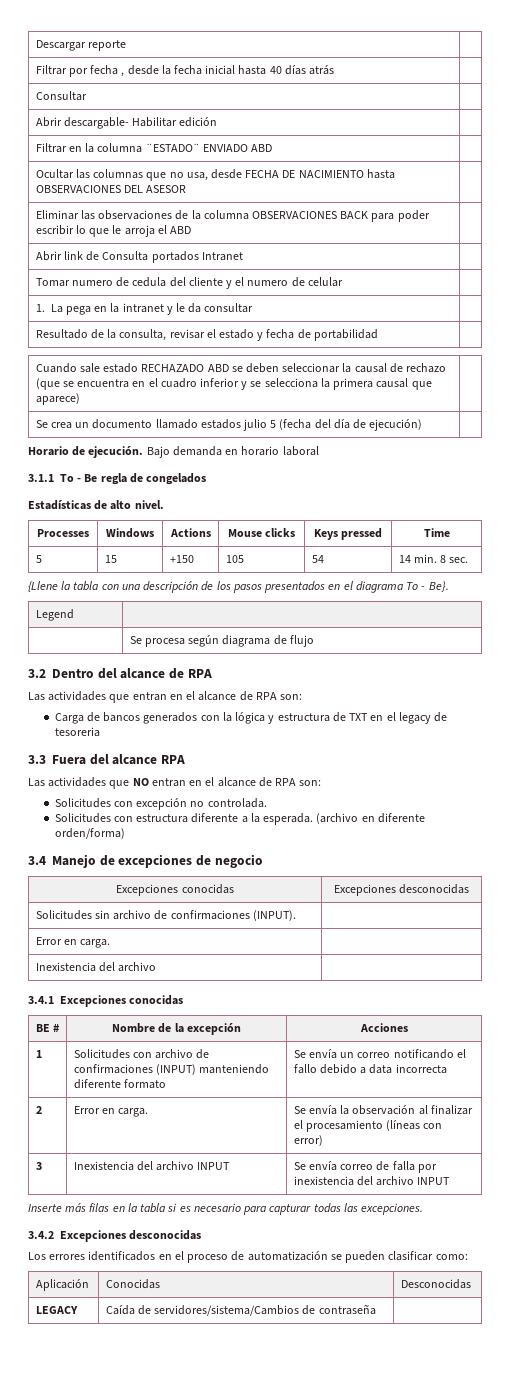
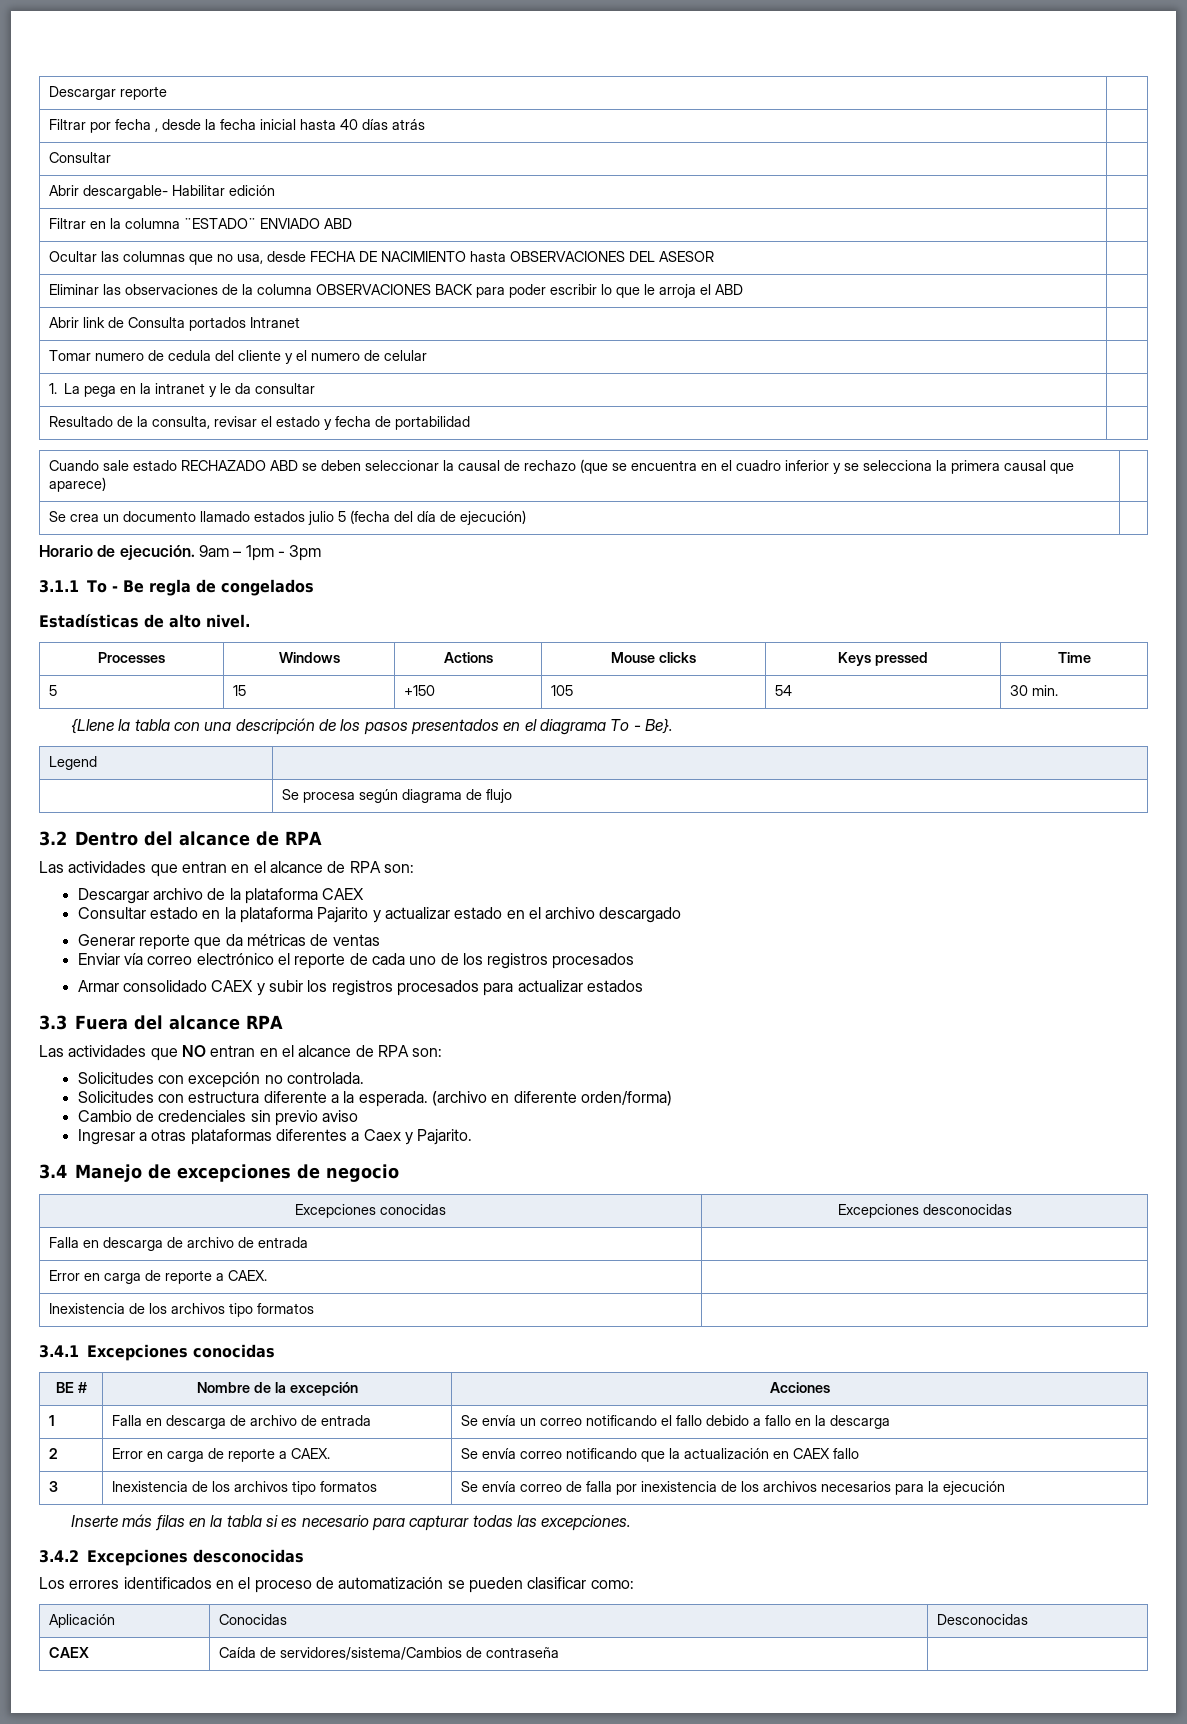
[146,446,319,458] Bajo demanda en horario laboral -> [198,545,322,561] 9am – 1pm - 3pm
[398,555,411,563] 14 -> [1009,685,1028,696] 30
[440,555,469,563] 8 sec. -> (1058, 690) none
[54,712,447,724] [54,727,100,737] Carga de bancos generados con la lógica y estructura de TXT en el legacy de tesoreria -> [77,888,365,904] [77,907,682,923] [77,934,380,950] [77,953,635,969] [77,980,643,996] Descargar archivo de la plataforma CAEX // Consultar estado en la plataforma Pajarito y actualizar estado en el archivo descargado // Generar reporte que da métricas de ventas // Enviar vía correo electrónico el reporte de cada uno de los registros procesados // Armar consolidado CAEX y subir los registros procesados para actualizar estados
(125, 833) none -> [77,1110,359,1126] [77,1129,473,1145] // Cambio de credenciales sin previo aviso // Ingresar a otras plataformas diferentes a Caex y Pajarito.
[35,910,296,921] [35,937,111,948] [35,962,157,972] Solicitudes sin archivo de confirmaciones (INPUT). | // Error en carga. | // Inexistencia del archivo -> [48,1237,308,1251] [48,1270,267,1284] [48,1303,314,1317] Falla en descarga de archivo de entrada | // Error en carga de reporte a CAEX. | // Inexistencia de los archivos tipo formatos
[73,1049,210,1059] [73,1064,270,1075] [73,1079,166,1089] Solicitudes con archivo de confirmaciones (INPUT) manteniendo diferente formato -> [111,1415,371,1429] Falla en descarga de archivo de entrada
[369,1064,447,1074] data incorrecta -> [764,1415,890,1429] fallo en la descarga
[118,1108,149,1117] [293,1105,473,1115] [293,1120,443,1132] [293,1135,323,1146] [35,1162,42,1170] [73,1161,231,1171] carga. | Se envía la observación al finalizar el procesamiento (líneas con error) // 3 | Inexistencia del archivo INPUT -> [166,1448,330,1462] [460,1448,859,1462] [48,1481,58,1492] [111,1481,377,1495] carga de reporte a CAEX. | Se envía correo notificando que la actualización en CAEX fallo // 3 | Inexistencia de los archivos tipo formatos
[356,1176,451,1186] del archivo INPUT -> [720,1481,1005,1495] de los archivos necesarios para la ejecución
[35,1306,78,1314] LEGACY -> [48,1647,89,1658] CAEX

